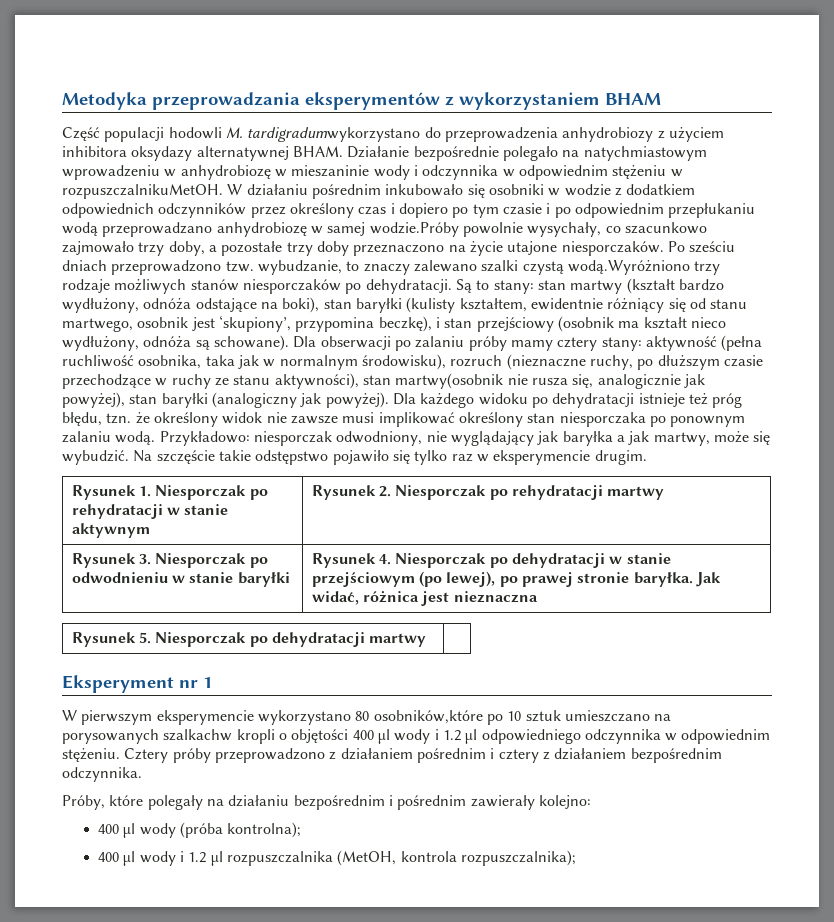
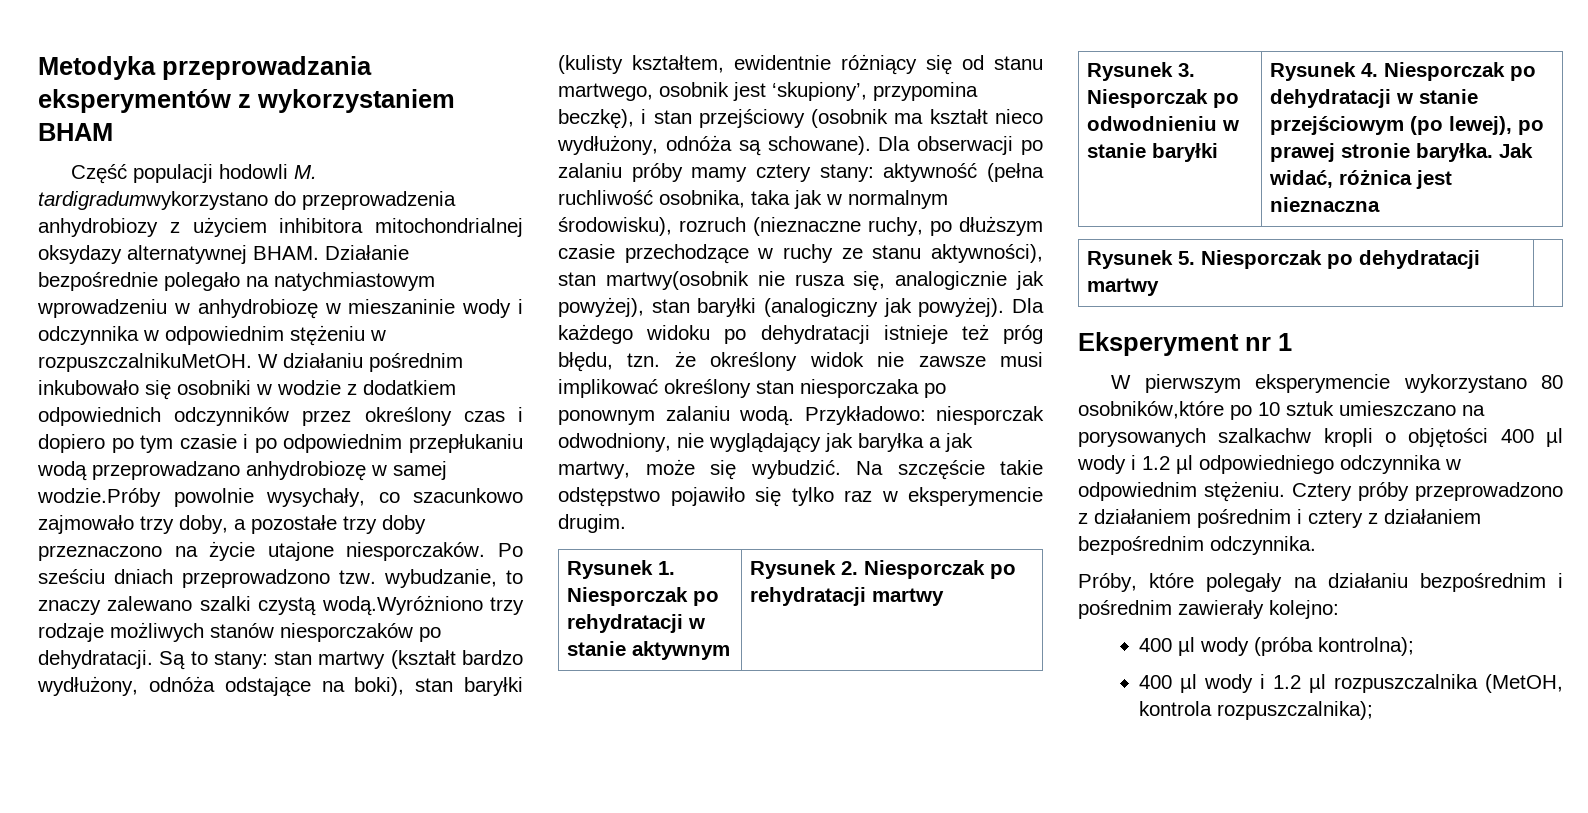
(127, 151) none -> [375,218,523,237] mitochondrialnej

